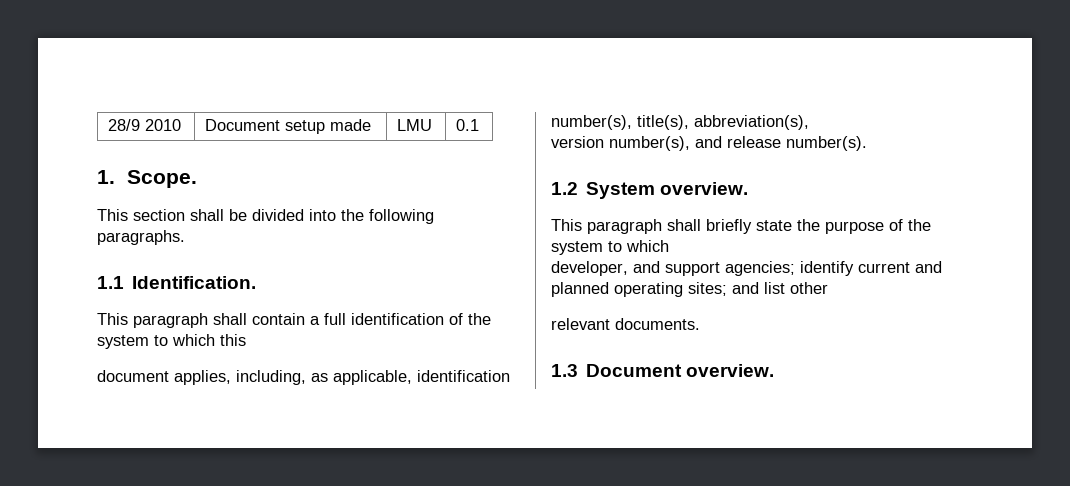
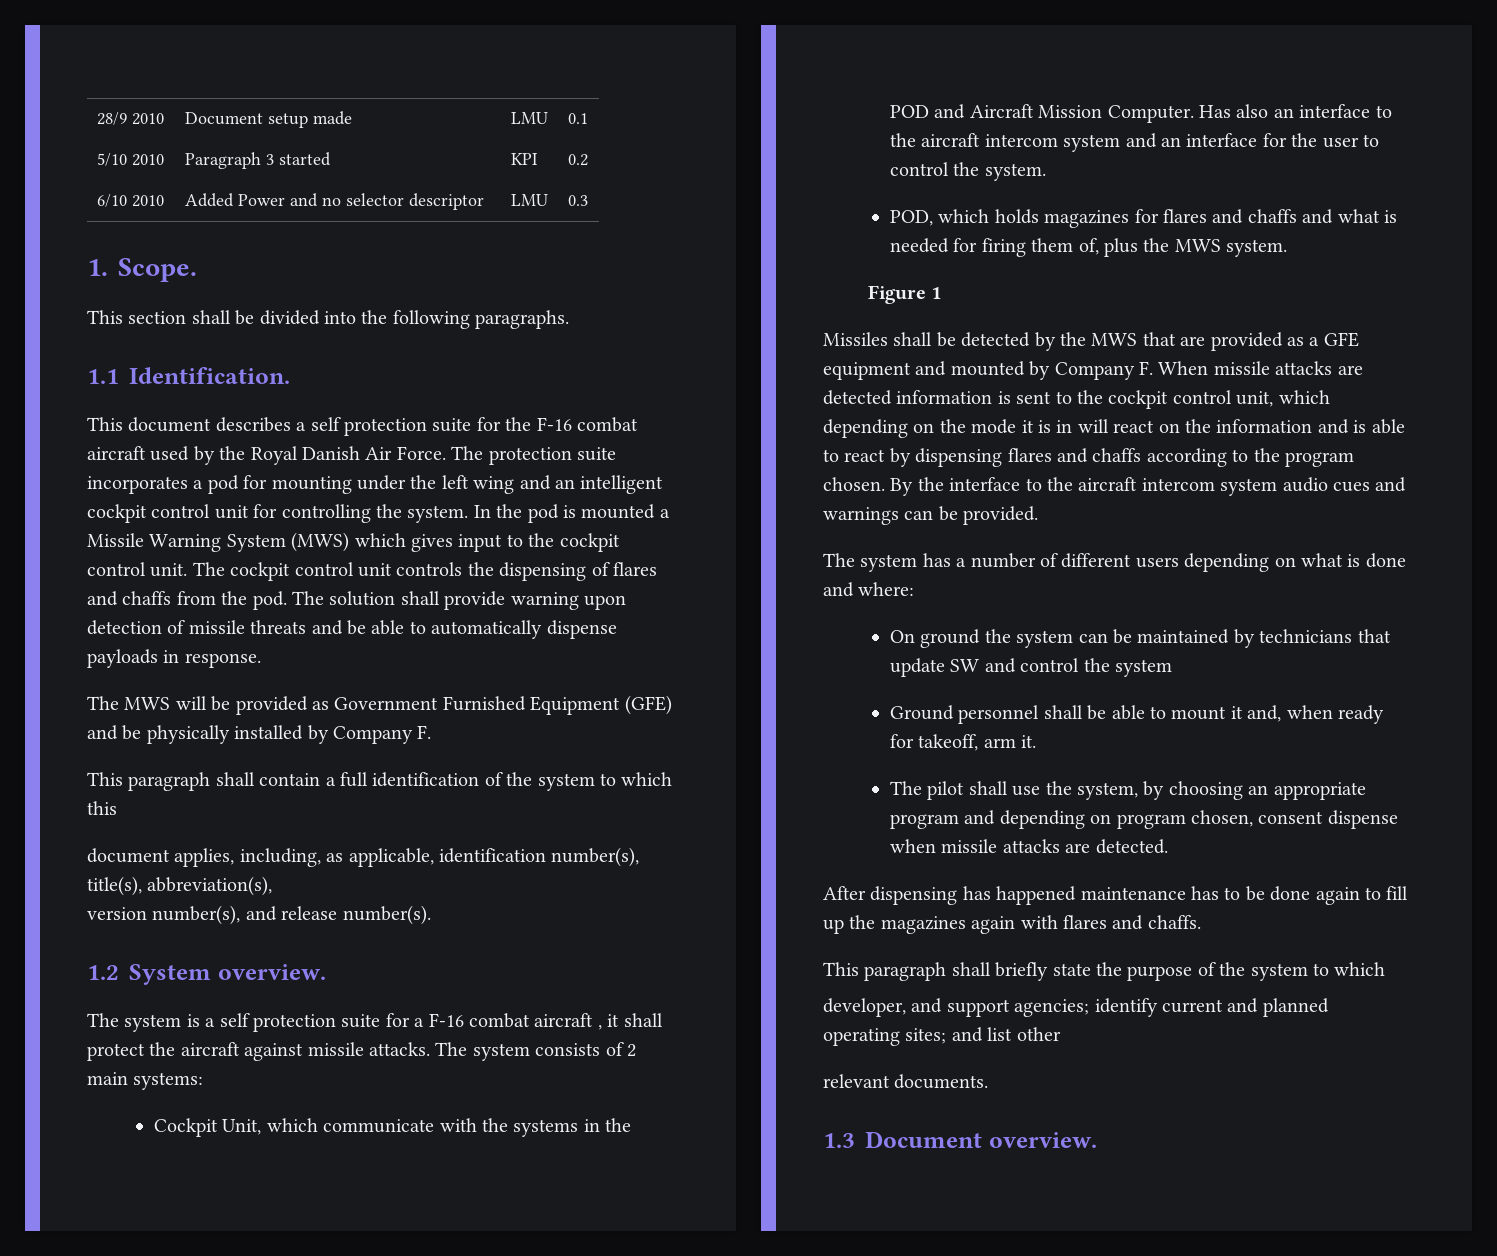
(480, 125) none -> [96,153,164,166] [184,152,331,169] [510,153,538,165] [567,154,588,166] [96,194,164,207] [184,193,484,210] [510,194,548,206] [567,195,588,206] // 5/10 2010 | Paragraph 3 started | KPI | 0.2 // 6/10 2010 | Added Power and no selector descriptor | LMU | 0.3
(257, 282) none -> [87,417,638,436] [87,446,616,465] [87,475,664,494] [87,504,670,523] [87,532,620,552] [87,562,657,581] [87,591,626,610] [87,620,617,639] [87,649,261,668] [87,695,672,715] [87,725,432,744] // This document describes a self protection suite for the F-16 combat aircraft used by the Royal Danish Air Force. The protection suite incorporates a pod for mounting under the left wing and an intelligent cockpit control unit for controlling the system. In the pod is mounted a Missile Warning System (MWS) which gives input to the cockpit control unit. The cockpit control unit controls the dispensing of flares and chaffs from the pod. The solution shall provide warning upon detection of missile threats and be able to automatically dispense payloads in response. // The MWS will be provided as Government Furnished Equipment (GFE) and be physically installed by Company F.
(749, 188) none -> [87,1013,663,1032] [87,1042,636,1061] [87,1072,204,1090] [154,1118,632,1137] [890,104,1392,123] [890,133,1380,152] [890,162,1046,181] [890,209,1398,228] [890,238,1288,257] [868,285,942,304] [823,332,1359,351] [823,361,1363,380] [823,390,1330,409] [823,419,1405,438] [823,448,1354,467] [823,477,1407,496] [823,506,1039,525] [823,553,1406,572] [823,582,915,597] [890,629,1391,648] [890,658,1173,677] [890,705,1385,724] [890,734,1037,751] [890,781,1366,800] [890,810,1398,829] [890,839,1168,854] [823,886,1409,905] [823,915,1201,934] // The system is a self protection suite for a F-16 combat aircraft , it shall protect the aircraft against missile attacks. The system consists of 2 main systems: // Cockpit Unit, which communicate with the systems in the POD and Aircraft Mission Computer. Has also an interface to the aircraft intercom system and an interface for the user to control the system. // POD, which holds magazines for flares and chaffs and what is needed for firing them of, plus the MWS system. // Figure 1 // Missiles shall be detected by the MWS that are provided as a GFE equipment and mounted by Company F. When missile attacks are detected information is sent to the cockpit control unit, which depending on the mode it is in will react on the information and is able to react by dispensing flares and chaffs according to the program chosen. By the interface to the aircraft intercom system audio cues and warnings can be provided. // The system has a number of different users depending on what is done and where: // On ground the system can be maintained by technicians that update SW and control the system // Ground personnel shall be able to mount it and, when ready for takeoff, arm it. // The pilot shall use the system, by choosing an appropriate program and depending on program chosen, consent dispense when missile attacks are detected. // After dispensing has happened maintenance has to be done again to fill up the magazines again with flares and chaffs.

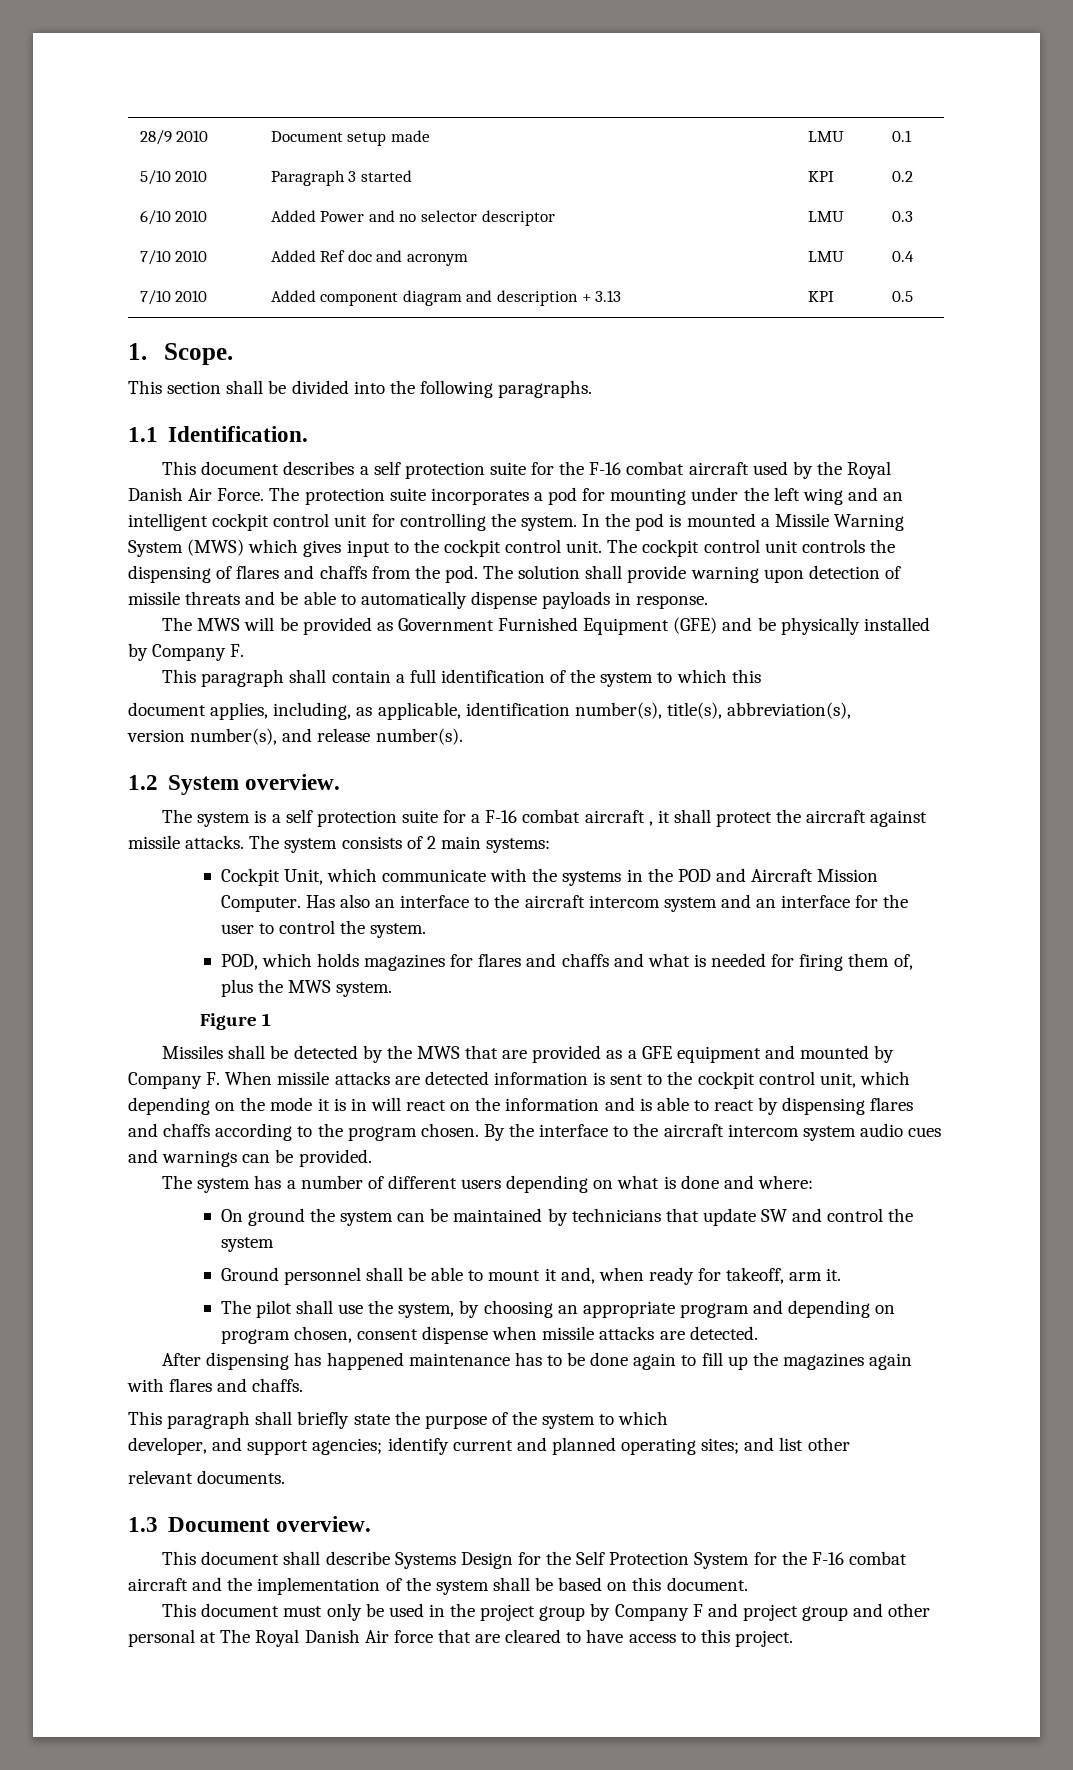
(588, 200) none -> [139,250,208,265] [270,250,469,266] [807,251,844,262] [891,251,914,262] [139,290,208,305] [270,290,622,306] [807,291,834,302] [891,291,913,302] // 7/10 2010 | Added Ref doc and acronym | LMU | 0.4 // 7/10 2010 | Added component diagram and description + 3.13 | KPI | 0.5
(1097, 1140) none -> [162,1551,907,1569] [128,1577,748,1595] [162,1603,931,1621] [128,1629,793,1647] // This document shall describe Systems Design for the Self Protection System for the F-16 combat aircraft and the implementation of the system shall be based on this document. // This document must only be used in the project group by Company F and project group and other personal at The Royal Danish Air force that are cleared to have access to this project.

